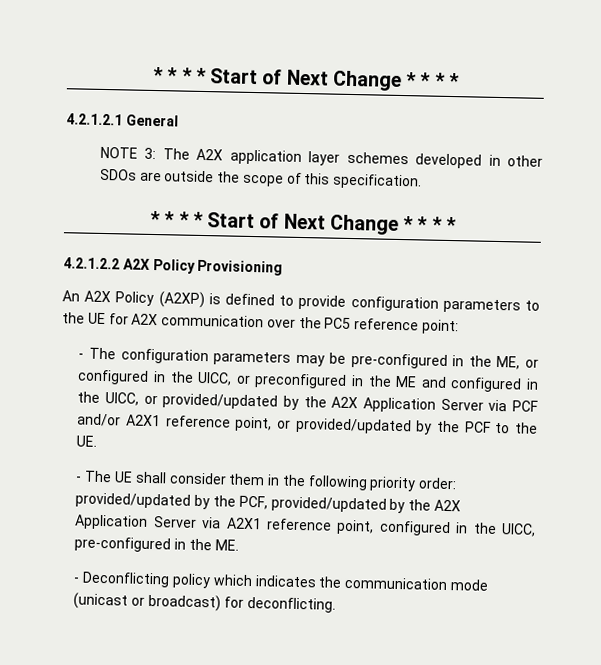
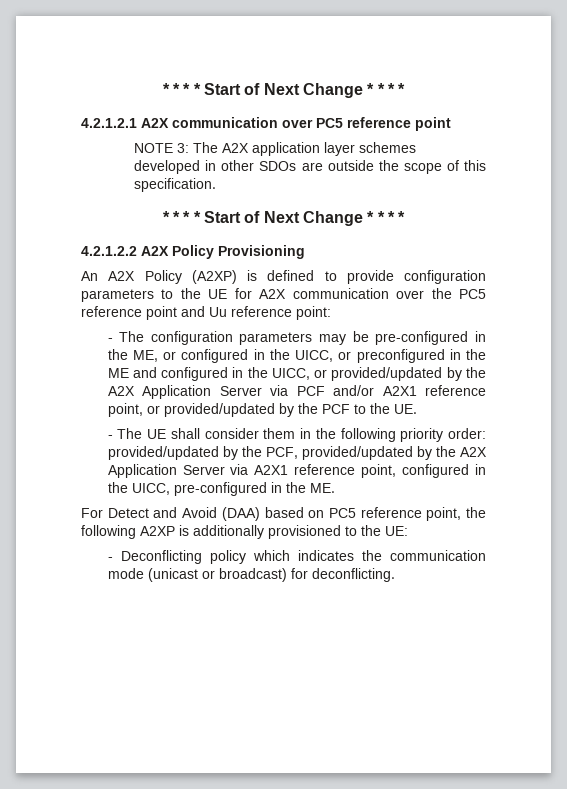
[125,114,179,127] General -> [141,117,451,131] A2X communication over PC5 reference point
(420, 324) none -> [146,306,292,320] point and Uu reference
(239, 545) none -> [81,507,486,521] [81,525,408,539] // For Detect and Avoid (DAA) based on PC5 reference point, the following A2XP is additionally provisioned to the UE:

